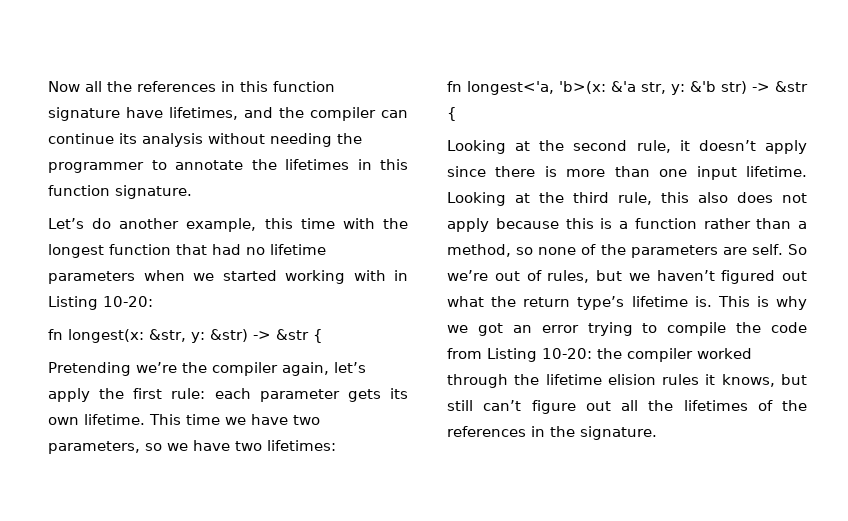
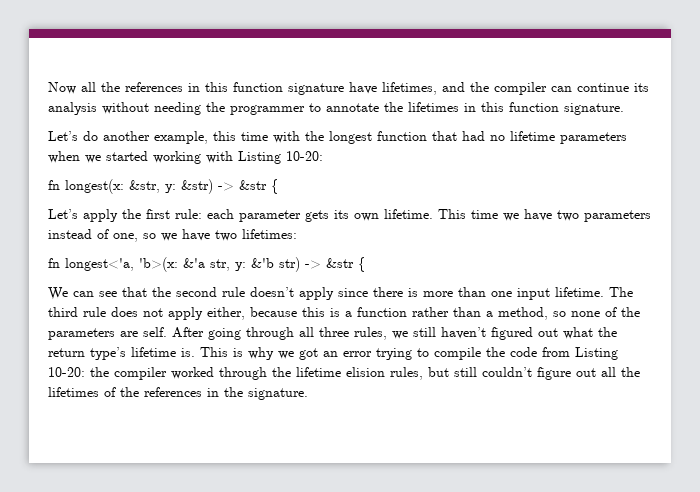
[394,270,408,281] in -> (233, 157) none
[48,362,366,376] Pretending we’re the compiler again, let’s -> [48,209,78,219] Let’s
[48,441,140,454] parameters, -> [584,210,651,222] [48,229,138,242] parameters instead of one,
[447,140,690,154] Looking at the second rule, it -> [48,287,245,300] We can see that the second rule
[447,192,728,206] Looking at the third rule, this also -> [609,287,633,297] [48,307,106,317] The third rule
(489, 225) none -> [207,307,245,320] either,
[788,244,807,255] [447,270,650,283] So we’re out of rules, but we -> [172,327,436,340] After going through all three rules, we still
[662,374,775,387] rules it knows, -> [390,367,423,380] rules,
[483,400,522,411] can’t -> [482,367,532,377] couldn’t

